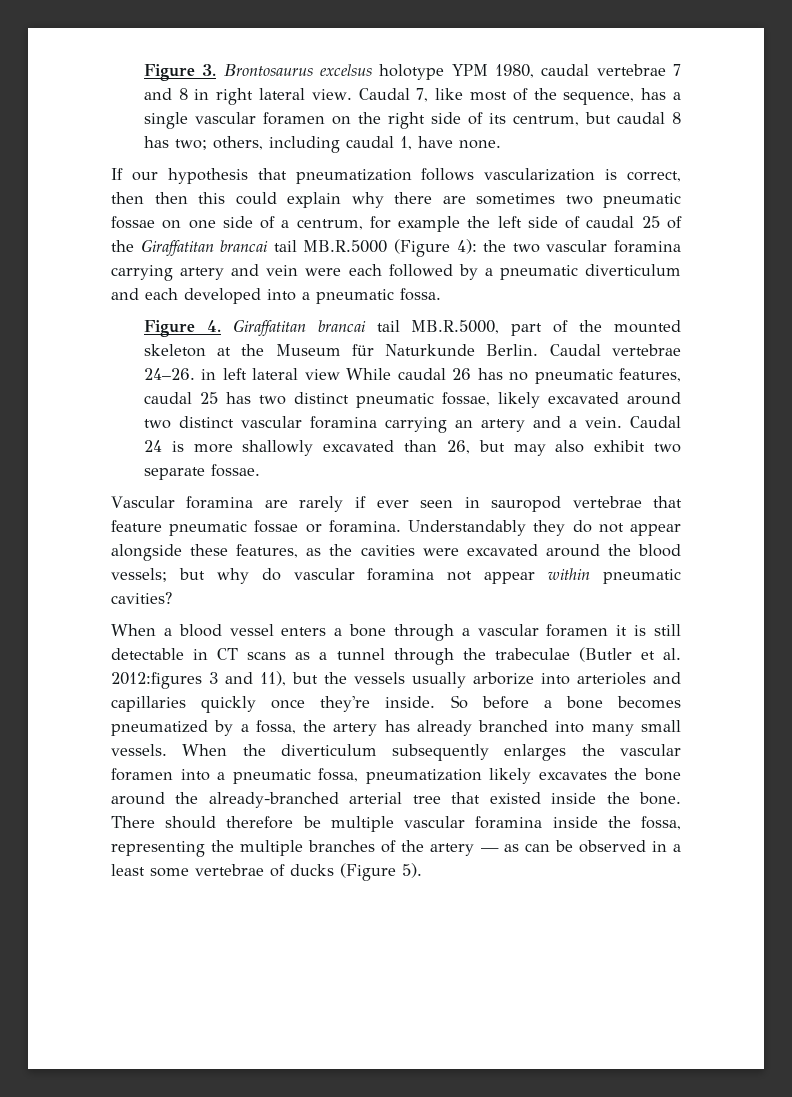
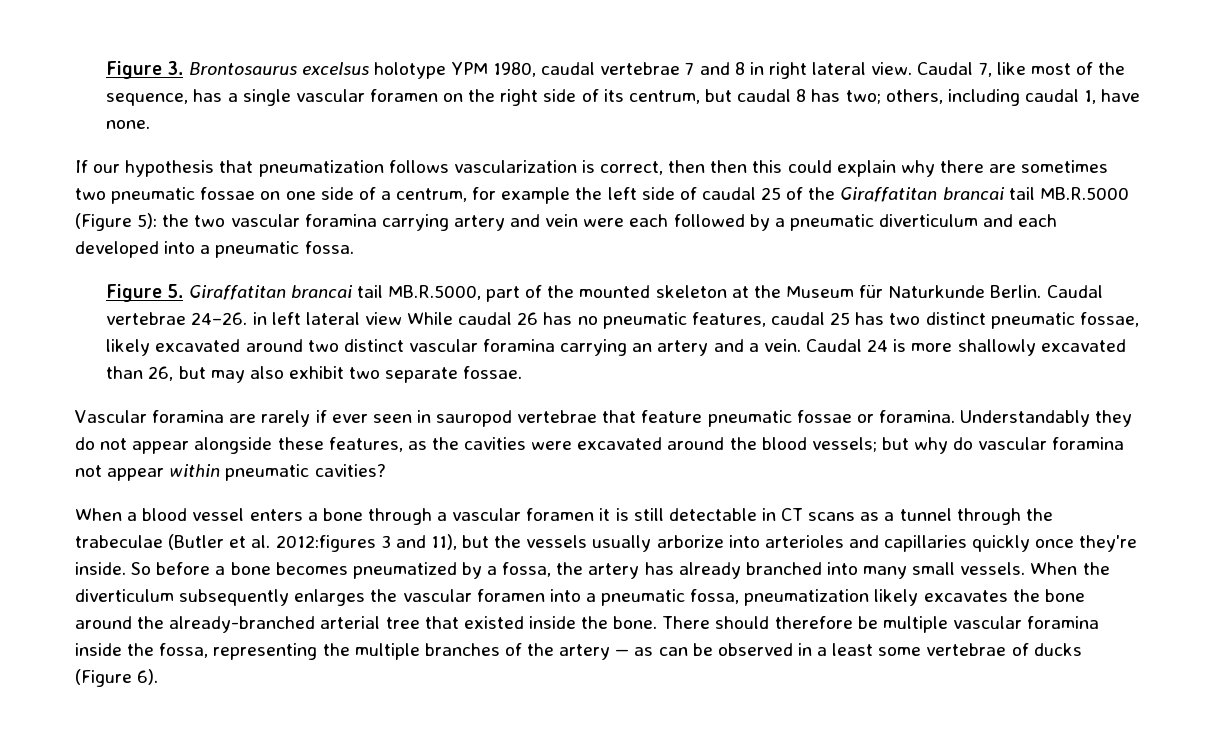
[456,239,477,254] 4): -> [137,213,158,229] 5):
[206,320,221,332] 4. -> [167,284,184,298] 5.
[402,863,422,878] 5). -> [137,669,159,685] 6).

